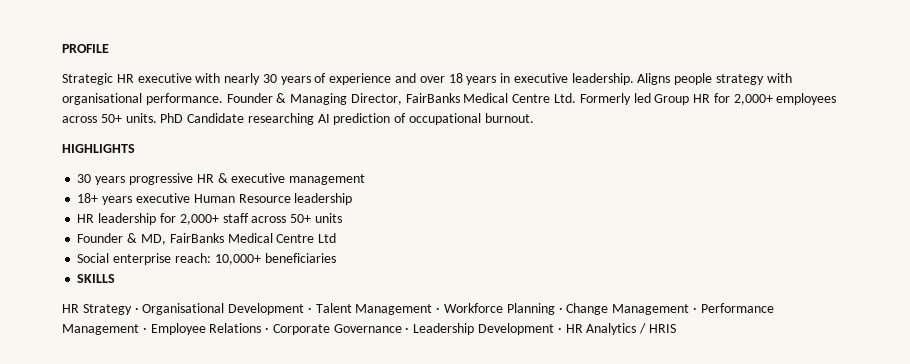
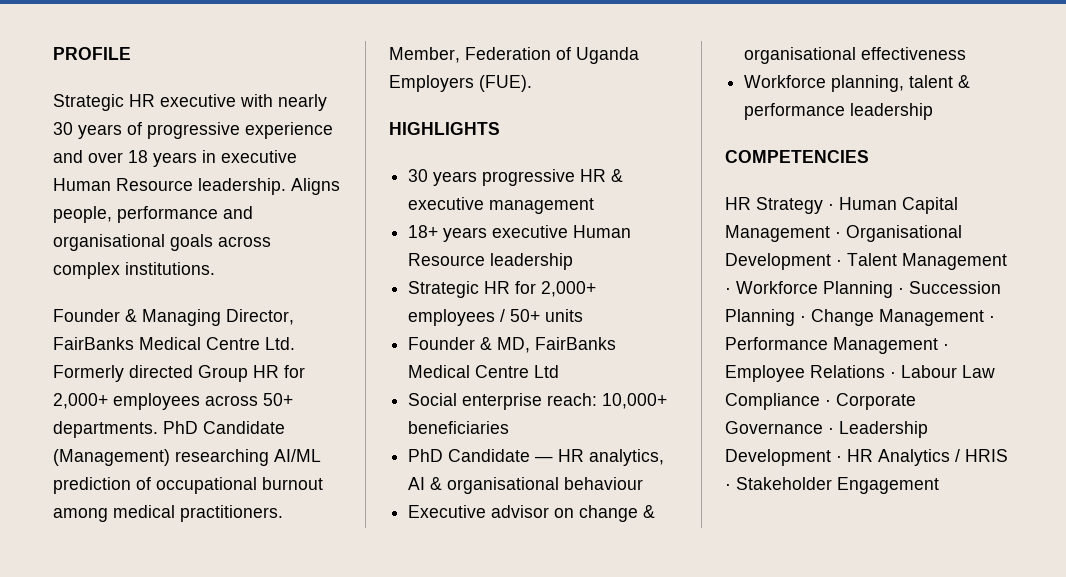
(327, 78) none -> [147,122,240,139] progressive
[571,73,792,85] [62,93,223,105] leadership. Aligns people strategy with organisational performance. -> [53,178,340,195] [53,206,253,223] [53,234,271,251] [53,262,215,279] Human Resource leadership. Aligns people, performance and organisational goals across complex institutions. //
[633,93,651,103] led -> [129,365,193,378] directed
[125,113,534,125] units. PhD Candidate researching AI prediction of occupational burnout. -> [53,421,285,438] [53,449,321,466] [53,477,323,494] [53,505,283,522] [389,47,639,64] [389,75,532,92] departments. PhD Candidate (Management) researching AI/ML prediction of occupational burnout among medical practitioners. Member, Federation of Uganda Employers (FUE).
[77,213,287,225] HR leadership for 2,000+ staff across -> [408,281,597,298] [408,309,506,326] Strategic HR for 2,000+ employees /
[77,274,116,283] SKILLS -> [408,449,665,466] [408,477,644,494] [408,505,656,522] [744,47,967,64] [744,75,971,92] [744,103,934,120] [725,150,869,163] PhD Candidate — HR analytics, AI & organisational behaviour // Executive advisor on change & organisational effectiveness // Workforce planning, talent & performance leadership // COMPETENCIES
(139, 310) none -> [839,197,958,214] [725,225,841,242] Human Capital Management ·
(563, 310) none -> [909,281,1001,294] [725,309,806,326] Succession Planning ·
(270, 330) none -> [901,365,995,378] [725,393,831,410] Labour Law Compliance ·
(676, 328) none -> [725,477,939,494] · Stakeholder Engagement

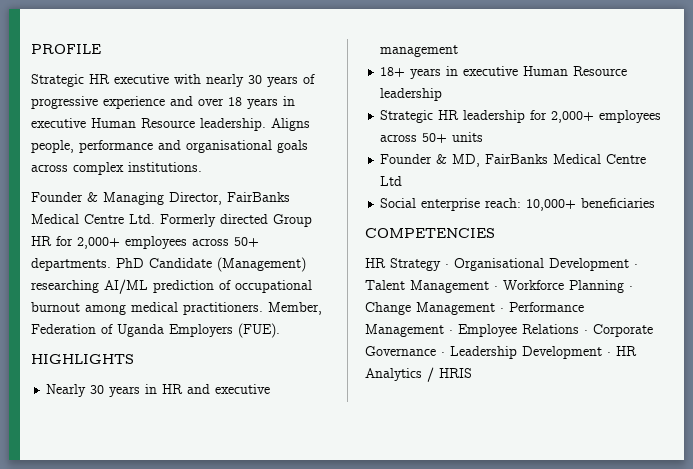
[408,169,624,186] 30 years progressive HR & -> [46,384,211,397] Nearly 30 years in HR and
(488, 234) none -> [446,66,459,76] in
[515,281,597,297] [408,309,506,326] for 2,000+ employees / -> [463,110,662,123] [380,134,418,142] leadership for 2,000+ employees across
[408,449,665,466] [408,477,644,494] [408,505,656,522] [744,47,967,64] [744,75,971,92] [744,103,934,120] // PhD Candidate — HR analytics, AI & organisational behaviour // Executive advisor on change & organisational effectiveness // Workforce planning, talent & performance leadership -> (656, 203) none
[839,197,958,214] [725,225,841,242] Human Capital Management · -> (449, 266) none
[909,281,1001,294] [725,309,806,326] Succession Planning · -> (633, 288) none
[901,365,995,378] [725,393,831,410] Labour Law Compliance · -> (588, 332) none
[725,477,939,494] · Stakeholder Engagement -> (472, 373) none

